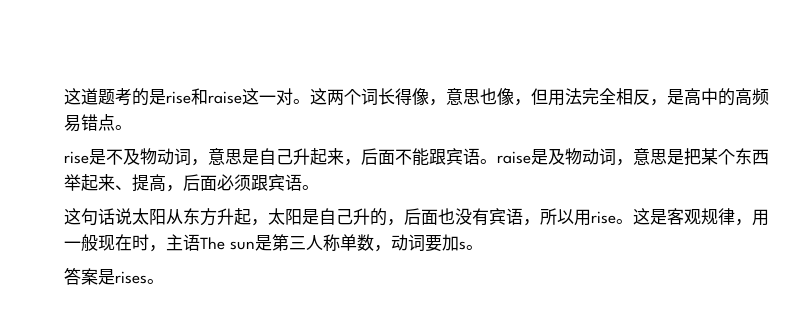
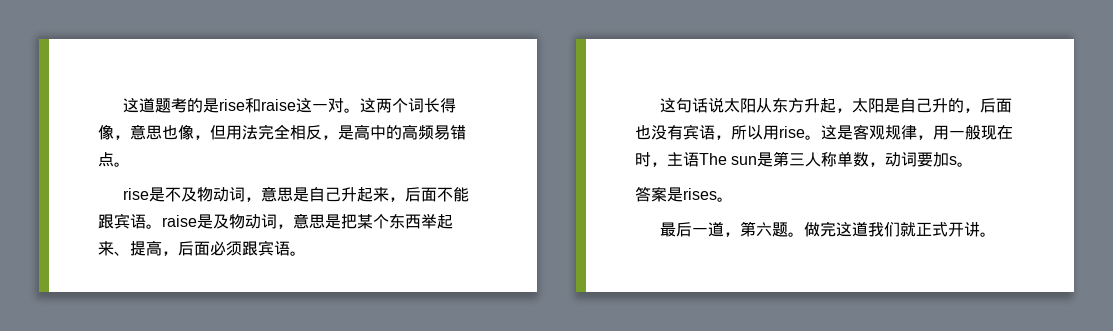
(164, 281) none -> [660,221,997,237] // 最后一道，第六题。做完这道我们就正式开讲。

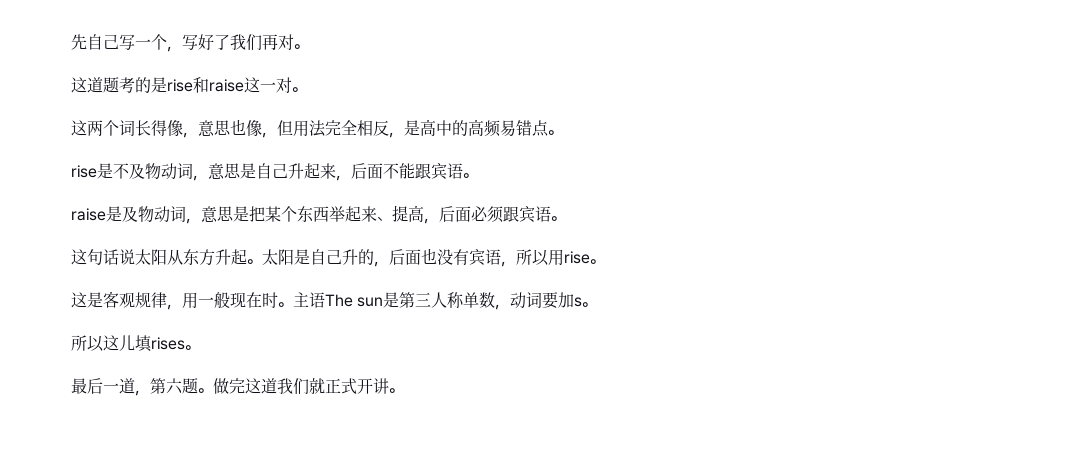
(123, 105) none -> [71,34,309,52] 先自己写一个，写好了我们再对。 //
(361, 110) none -> (307, 89) //
(162, 226) none -> (478, 175) //
[836,108,853,113] ， -> [247,259,262,264] 。
(821, 137) none -> (605, 261) //
[651,162,667,167] ， -> [278,302,293,307] 。
[635,186,683,202] 答案是 -> [71,335,153,352] 所以这儿填

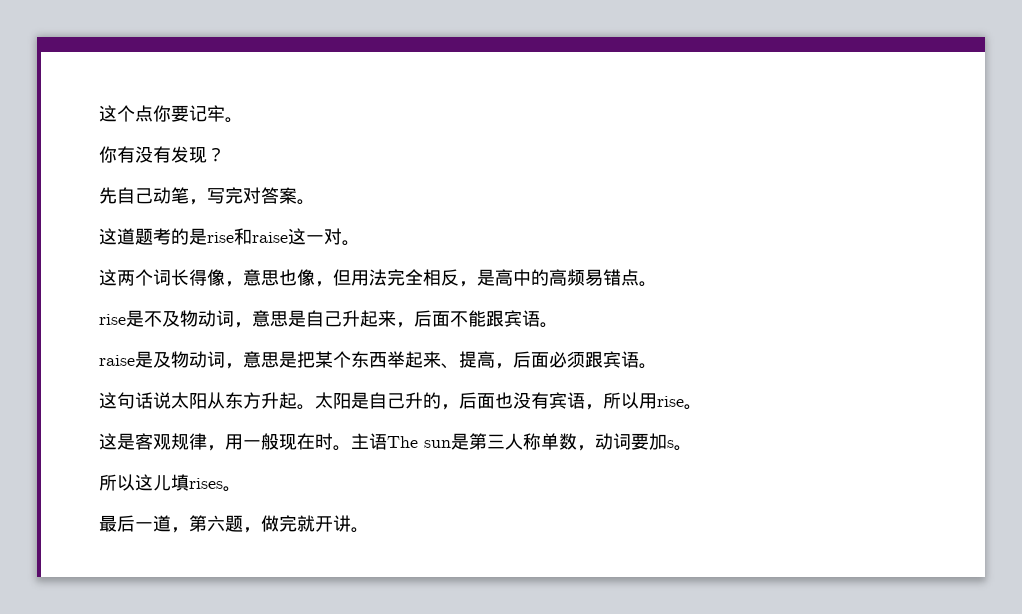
[71,34,294,52] 先自己写一个，写好了我们再对 -> [99,105,243,123] [99,146,225,163] [99,187,297,205] 这个点你要记牢。 // 你有没有发现？ // 先自己动笔，写完对答案
[198,378,357,395] 。做完这道我们就正式 -> [243,515,315,533] ，做完就

